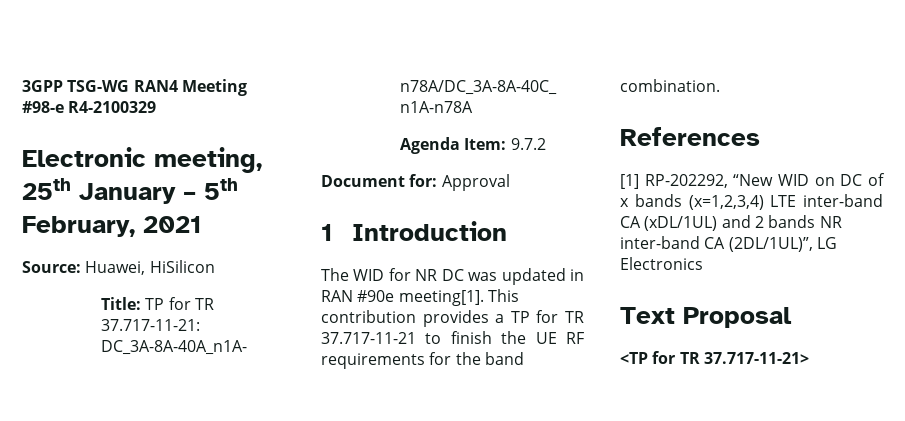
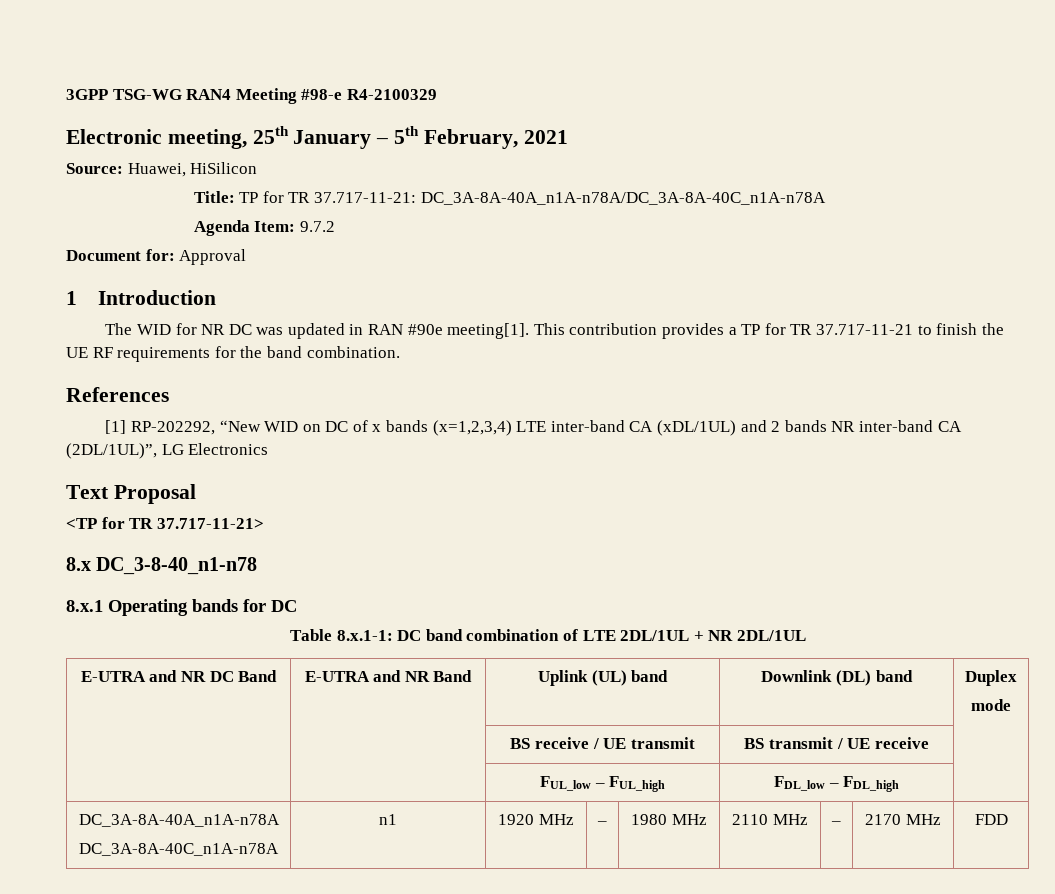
(809, 358) none -> [66,557,258,575] [66,599,297,616] [290,629,806,641] [80,670,278,682] [304,670,473,682] [537,670,669,686] [761,670,913,686] [965,670,1017,686] [971,699,1011,711] [510,737,695,749] [744,737,929,749] [539,776,666,792] [773,776,900,792] [78,814,280,827] [79,843,279,856] [379,814,397,825] [498,814,574,825] [597,821,607,825] [631,814,707,825] [732,814,808,825] [831,821,841,825] [865,814,941,825] [974,814,1008,825] // 8.x DC_3-8-40_n1-n78 // 8.x.1 Operating bands for DC // Table 8.x.1-1: DC band combination of LTE 2DL/1UL + NR 2DL/1UL // E-UTRA and NR DC Band | E-UTRA and NR Band | Uplink (UL) band | Downlink (DL) band | Duplex // mode // | | BS receive / UE transmit | BS transmit / UE receive | // | | FUL_low – FUL_high | FDL_low – FDL_high | // DC_3A-8A-40A_n1A-n78A // DC_3A-8A-40C_n1A-n78A | n1 | 1920 MHz | – | 1980 MHz | 2110 MHz | – | 2170 MHz | FDD

